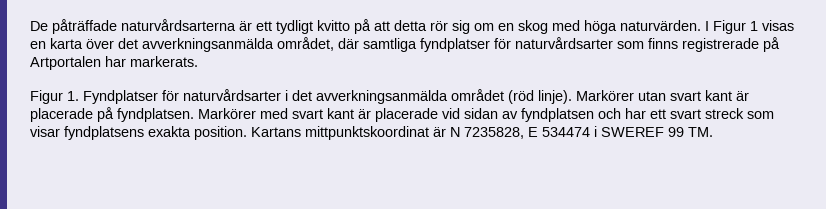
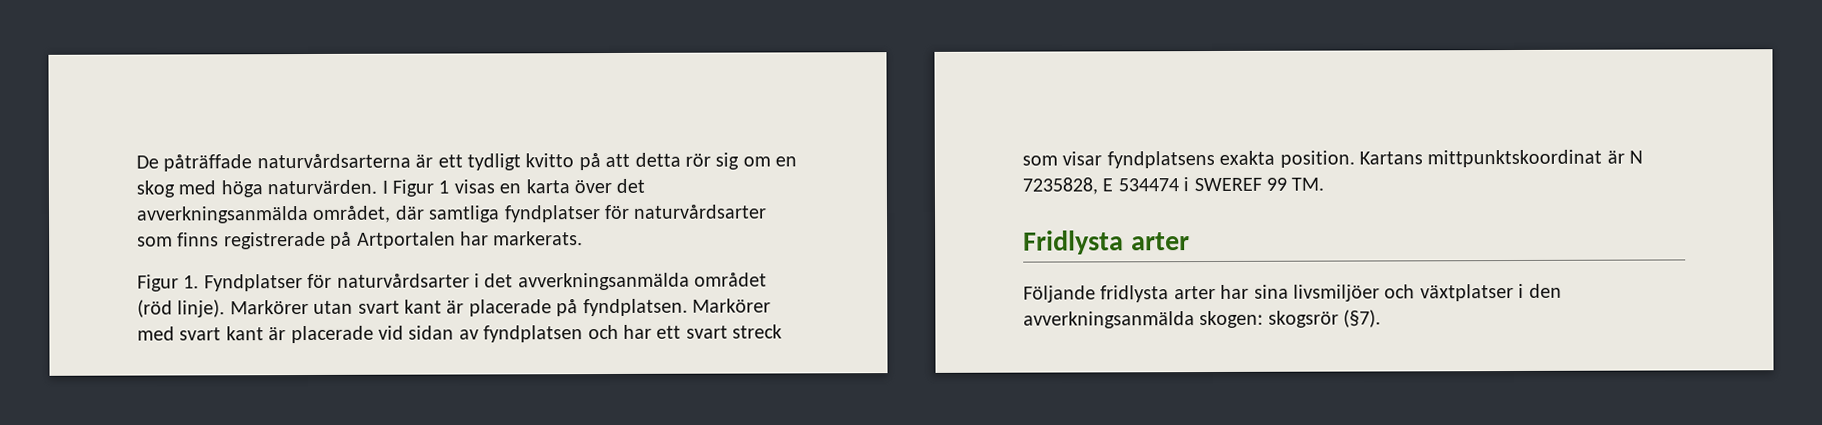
(713, 132) none -> [1023,230,1190,255] [1023,283,1562,303] [1023,309,1382,329] // Fridlysta arter // Följande fridlysta arter har sina livsmiljöer och växtplatser i den avverkningsanmälda skogen: skogsrör (§7).

